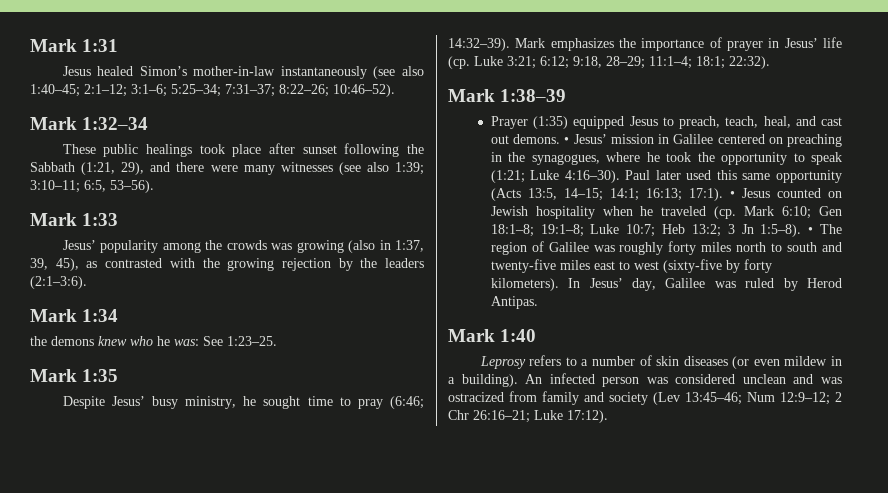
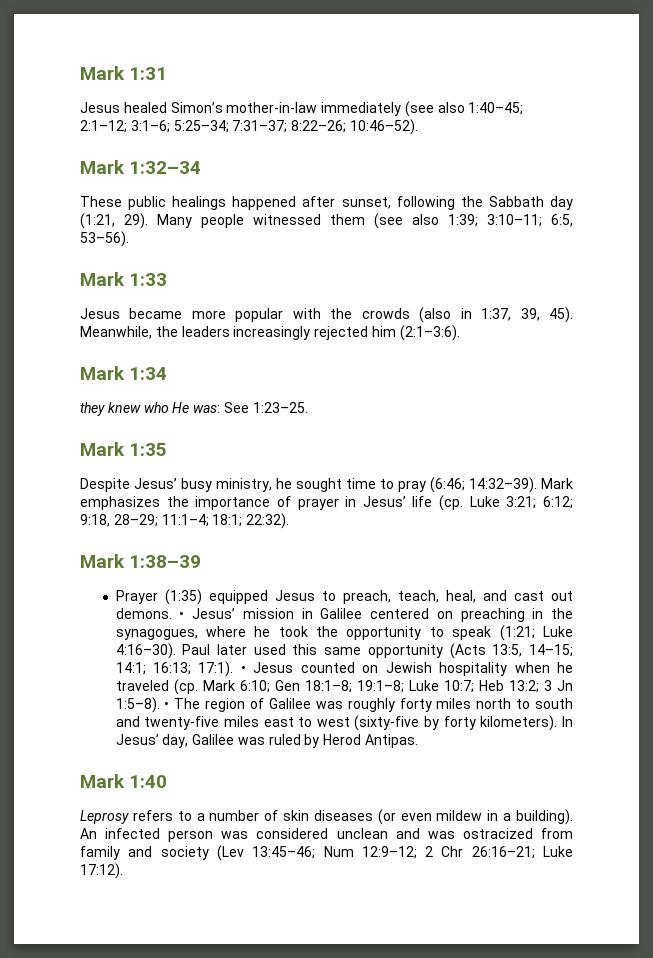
[280,66,367,79] instantaneously -> [321,102,402,116] immediately
[199,143,424,157] [30,162,333,175] took place after sunset following the Sabbath (1:21, 29), and there were many witnesses -> [232,196,573,210] [80,213,365,229] happened after sunset, following the Sabbath day (1:21, 29). Many people witnessed them
[62,240,425,253] [30,258,424,271] Jesus’ popularity among the crowds was growing (also in 1:37, 39, 45), as contrasted with the growing rejection by the leaders -> [80,307,573,323] [80,326,396,340] Jesus became more popular with the crowds (also in 1:37, 39, 45). Meanwhile, the leaders increasingly rejected him
[30,336,94,346] the demons -> [80,402,105,416] they
[157,336,170,346] he -> [172,402,190,413] He

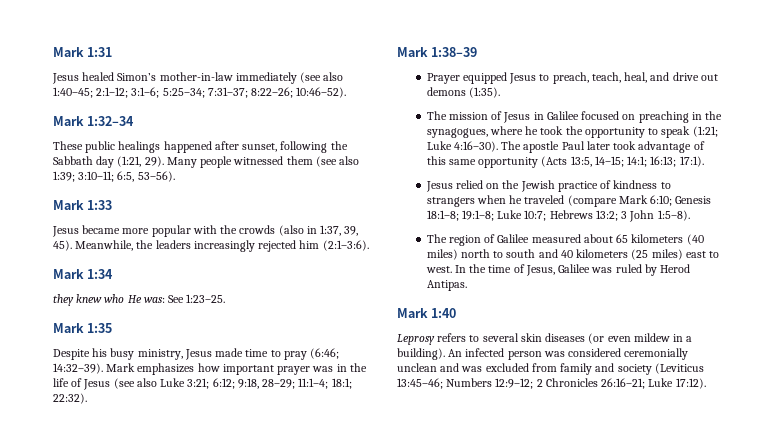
[134,478,177,489] Jesus’ -> [92,348,108,357] his
[276,478,342,492] he sought -> [184,348,244,360] Jesus made
[166,495,464,511] the importance of prayer in Jesus’ life (cp. -> [197,363,367,375] [53,378,157,390] how important prayer was in the life of Jesus (see also
[164,589,202,605] (1:35) -> (460, 78) none
[513,591,574,601] [115,608,294,619] cast out demons. • Jesus’ mission -> [672,72,718,81] [426,87,500,98] [426,111,531,123] drive out demons (1:35). // The mission of Jesus
[370,608,430,619] centered -> [581,111,620,120] focused
[182,644,286,655] Paul later used -> [501,141,705,153] The apostle Paul later took advantage of
[240,662,508,676] • Jesus counted on Jewish hospitality -> [425,180,671,192] [426,197,475,207] // Jesus relied on the Jewish practice of kindness to strangers
[173,679,198,695] (cp. -> [567,195,617,207] (compare
[274,680,300,691] Gen -> [675,196,712,204] Genesis
[478,680,504,691] Heb -> [549,210,593,219] Hebrews
[557,680,573,691] Jn -> [629,210,655,222] John
[164,702,170,709] • -> (690, 215) //
[315,698,574,712] [115,715,573,731] [115,734,189,748] was roughly forty miles north to south and twenty-five miles east to west (sixty-five by forty kilometers). In Jesus’ day, -> [531,234,704,245] [426,249,719,260] [425,264,555,276] measured about 65 kilometers (40 miles) north to south and 40 kilometers (25 miles) east to west. In the time of Jesus,
[196,810,279,821] a number of -> [482,333,519,342] several
(329, 833) none -> [624,348,689,360] ceremonially
[462,828,533,839] ostracized -> [485,363,529,372] excluded
[216,845,354,861] (Lev 13:45–46; Num -> [654,363,704,374] [397,378,493,389] (Leviticus 13:45–46; Numbers
[441,846,464,857] Chr -> [545,378,598,387] Chronicles

